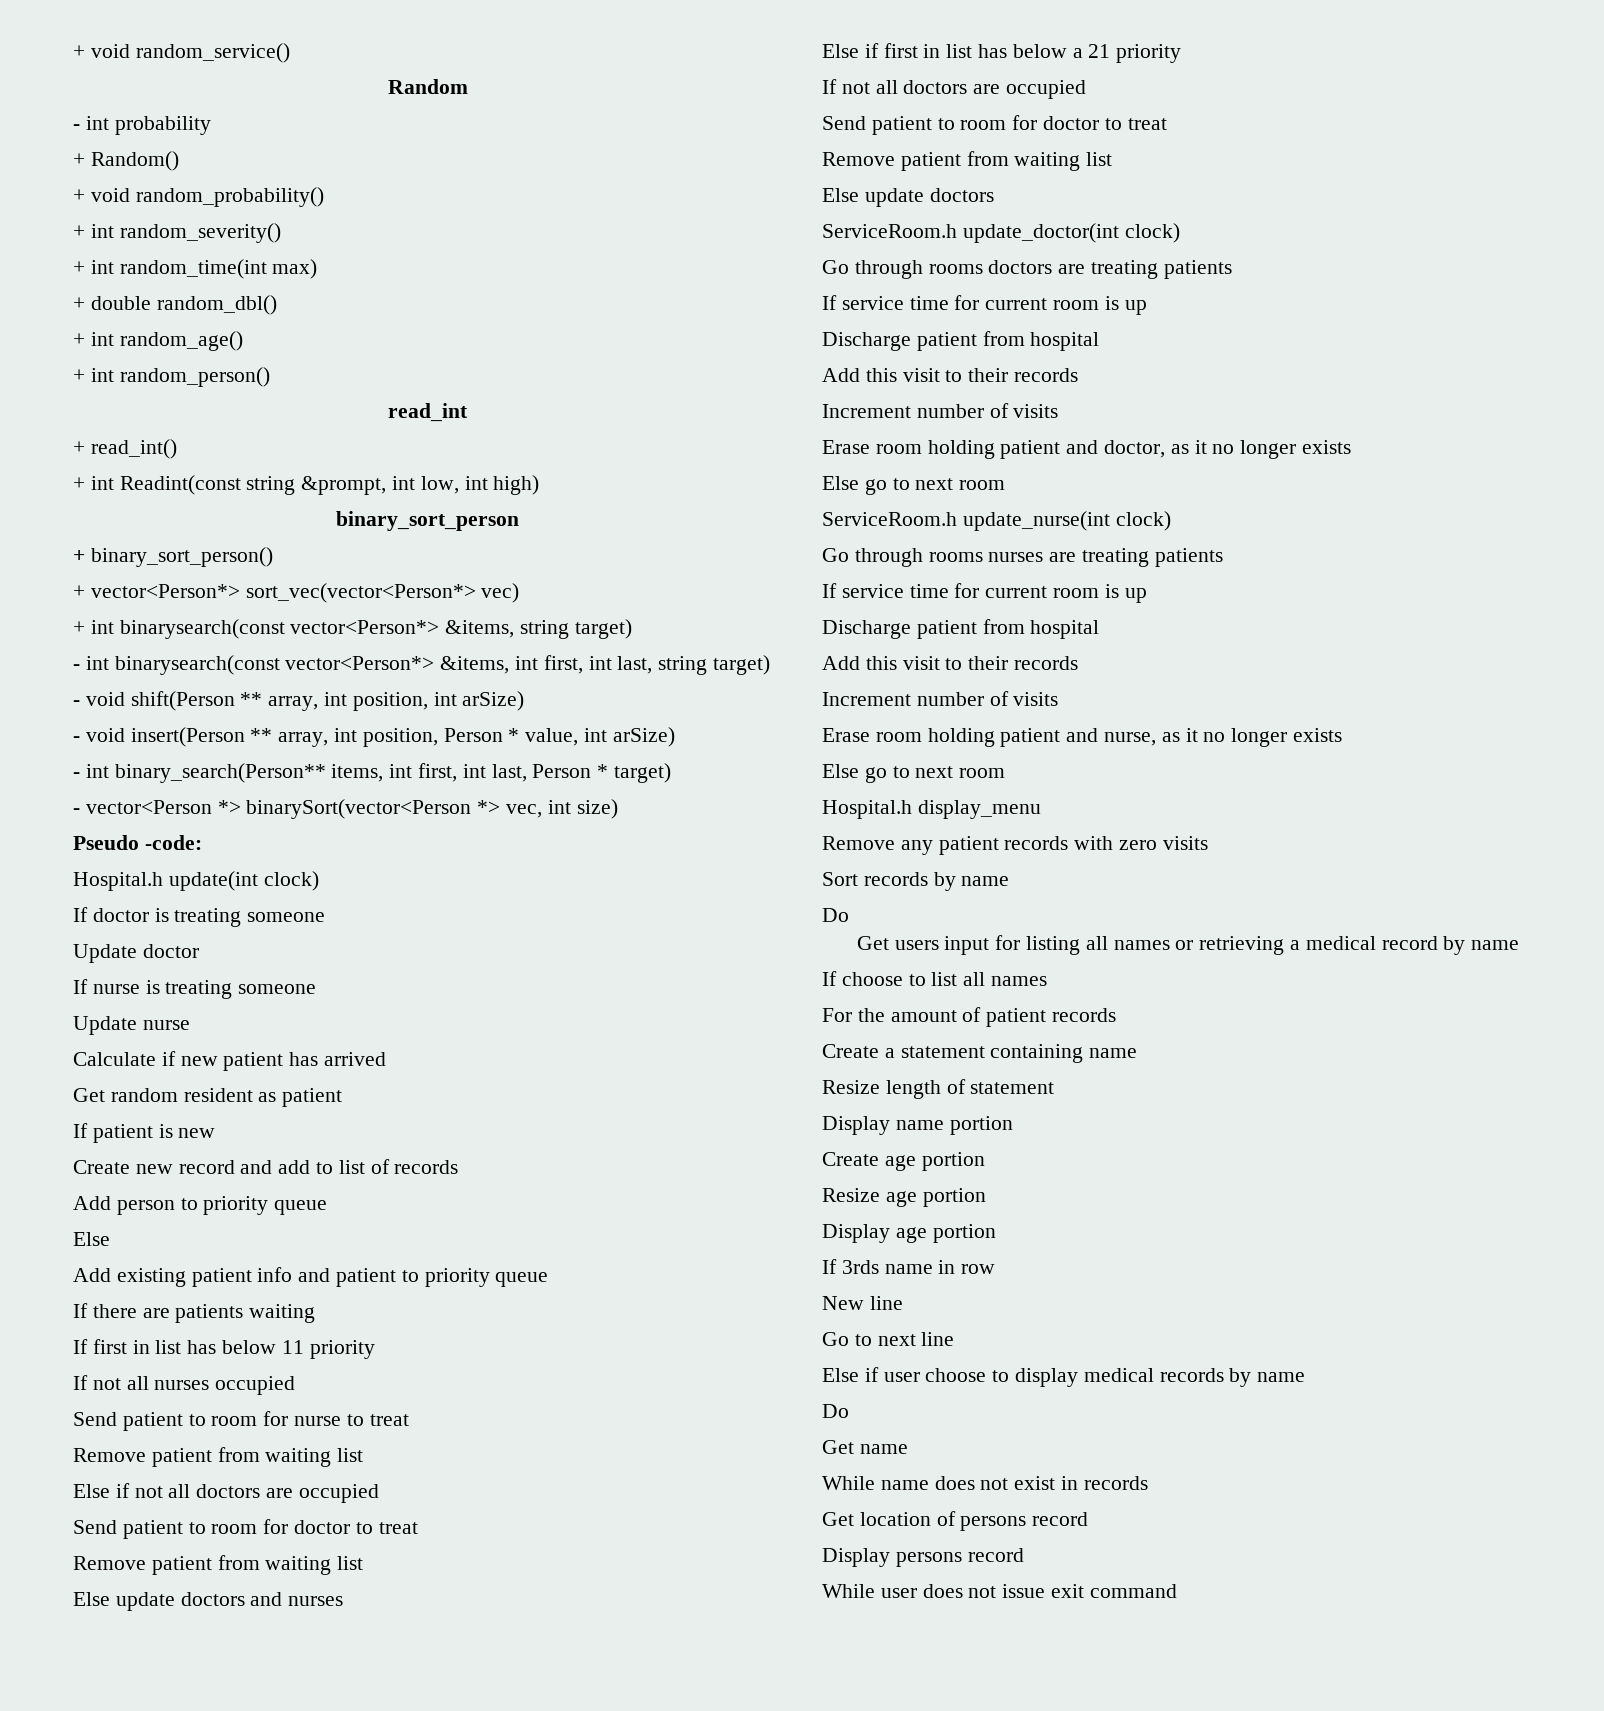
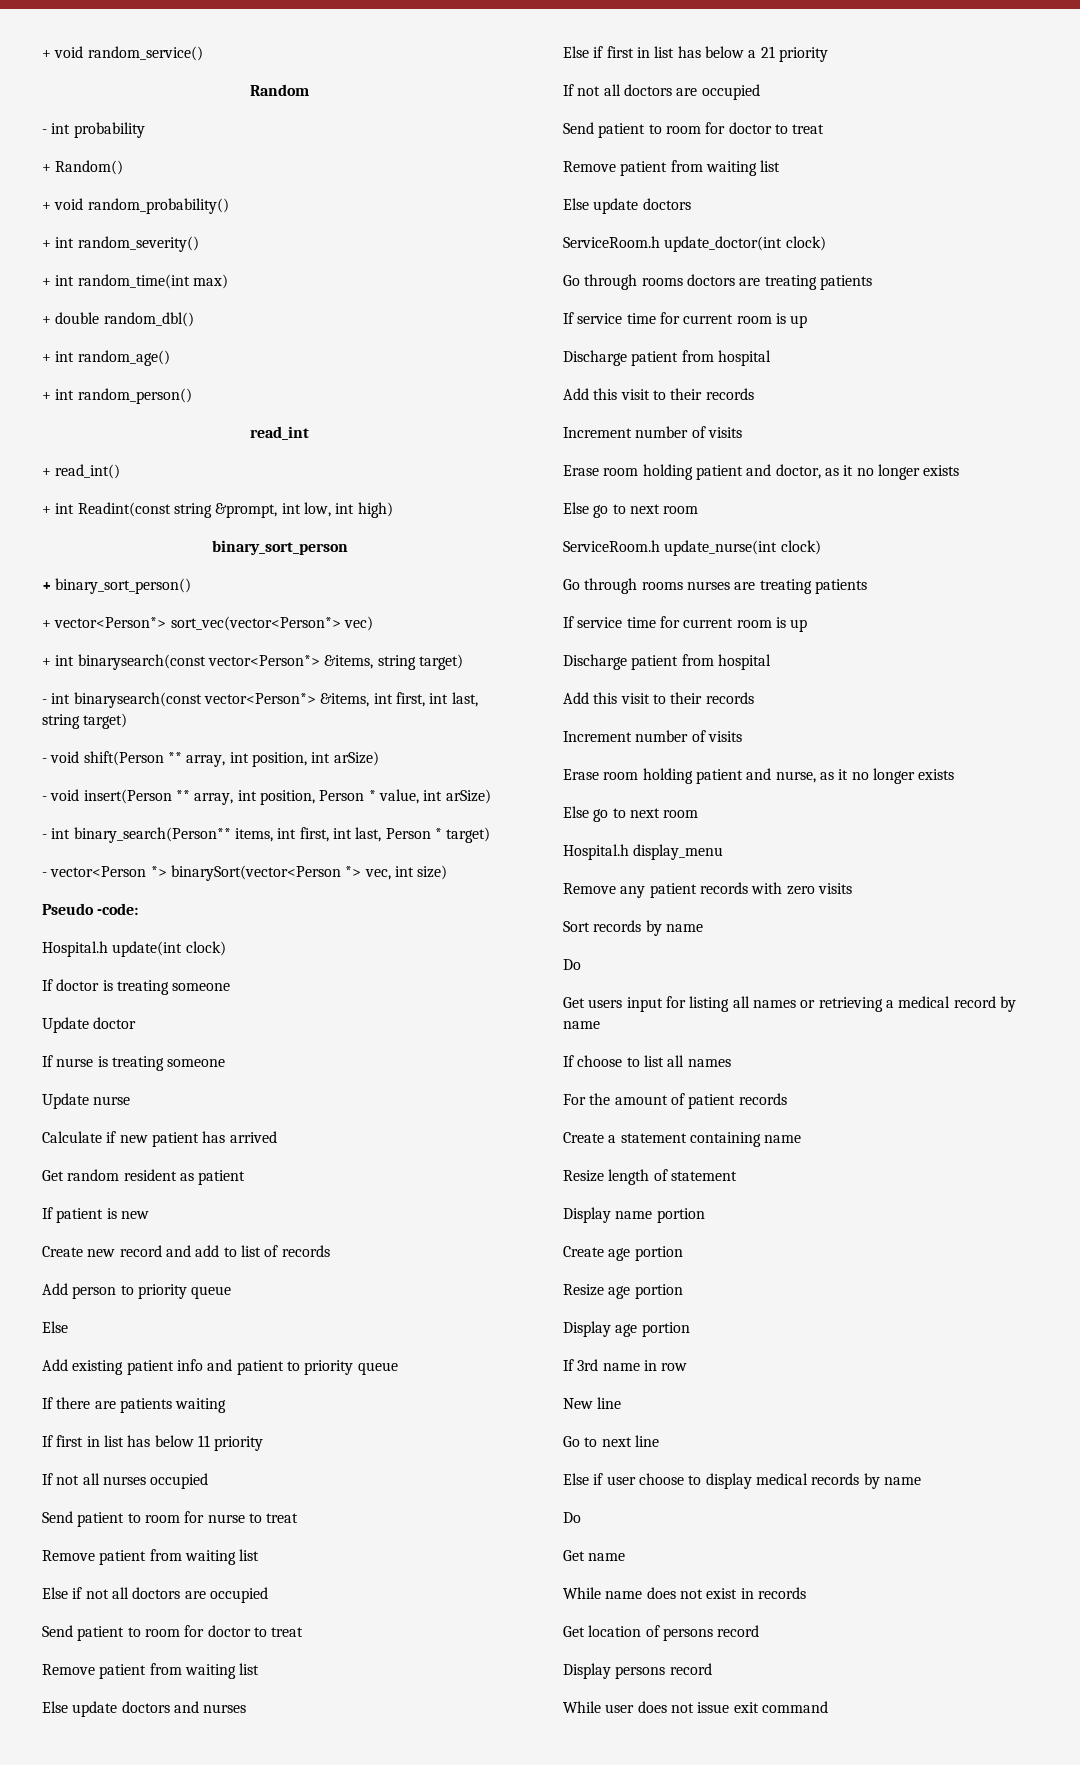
[841,1260,879,1274] 3rds -> [577,1359,599,1371] 3rd

